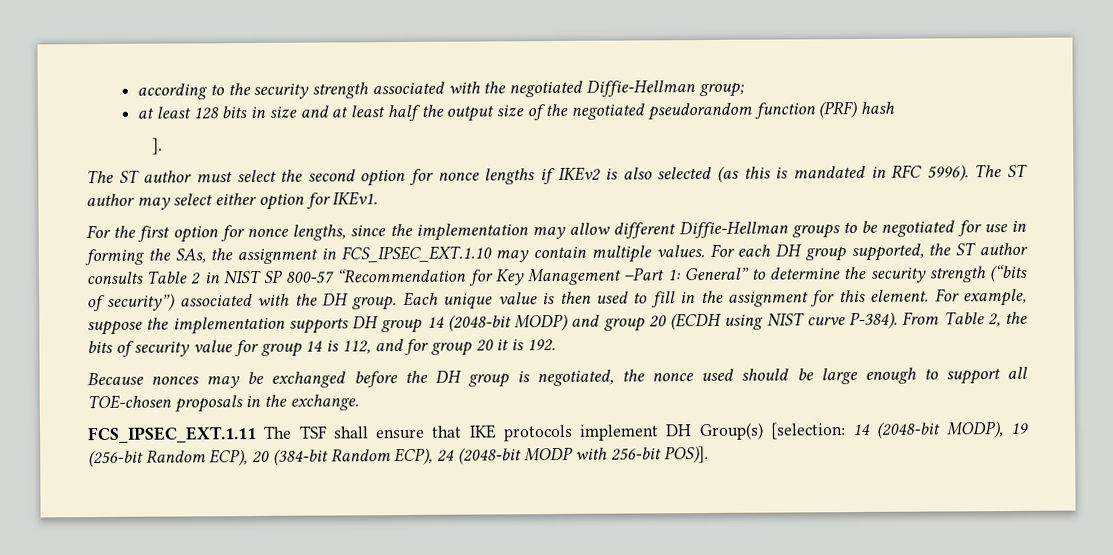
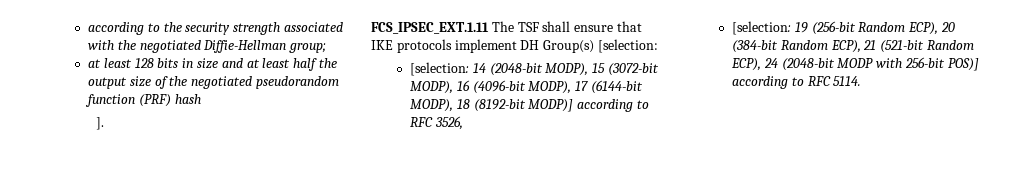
[86,163,1028,187] [86,191,379,210] [86,220,1028,243] [84,242,1029,266] [86,264,1028,286] [87,288,1027,312] [87,311,1028,336] [87,338,556,357] [87,366,1029,389] [87,394,359,413] // The ST author must select the second option for nonce lengths if IKEv2 is also selected (as this is mandated in RFC 5996). The ST author may select either option for IKEv1. // For the first option for nonce lengths, since the implementation may allow different Diffie-Hellman groups to be negotiated for use in forming the SAs, the assignment in FCS_IPSEC_EXT.1.10 may contain multiple values. For each DH group supported, the ST author consults Table 2 in NIST SP 800-57 “Recommendation for Key Management –Part 1: General” to determine the security strength (“bits of security”) associated with the DH group. Each unique value is then used to fill in the assignment for this element. For example, suppose the implementation supports DH group 14 (2048-bit MODP) and group 20 (ECDH using NIST curve P-384). From Table 2, the bits of security value for group 14 is 112, and for group 20 it is 192. // Because nonces may be exchanged before the DH group is negotiated, the nonce used should be large enough to support all TOE-chosen proposals in the exchange. -> (105, 123) none
(846, 431) none -> [410,62,470,76] // [selection:
(1004, 430) none -> [592,63,659,76] [410,80,643,94] [410,99,649,112] [410,116,463,130] [732,21,792,35] 15 (3072-bit MODP), 16 (4096-bit MODP), 17 (6144-bit MODP), 18 (8192-bit MODP)] according to RFC 3526, // [selection:
(434, 456) none -> [863,40,974,53] [731,58,762,71] 21 (521-bit Random ECP),
[663,445,709,464] POS)]. -> [947,58,979,71] [732,76,862,89] POS)] according to RFC 5114.

